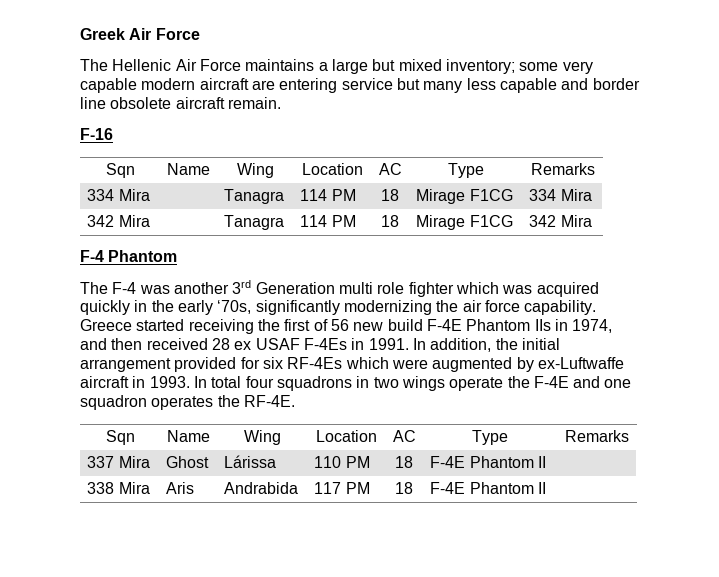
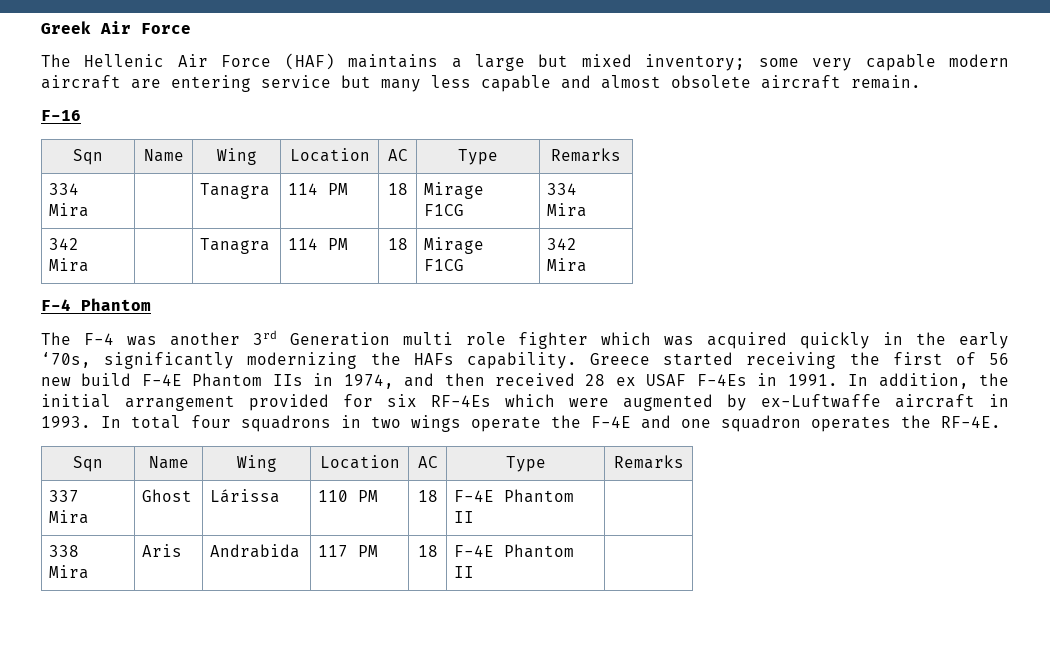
(241, 65) none -> [284,53,335,70] (HAF)
[592,78,640,90] [80,97,106,109] border line -> [601,75,661,89] almost
[462,300,520,312] air force -> [413,353,454,365] HAFs

